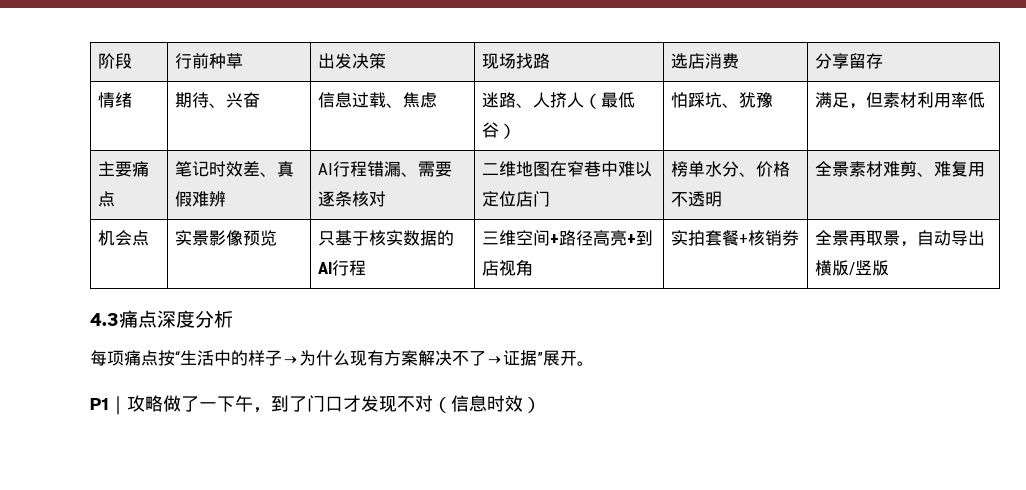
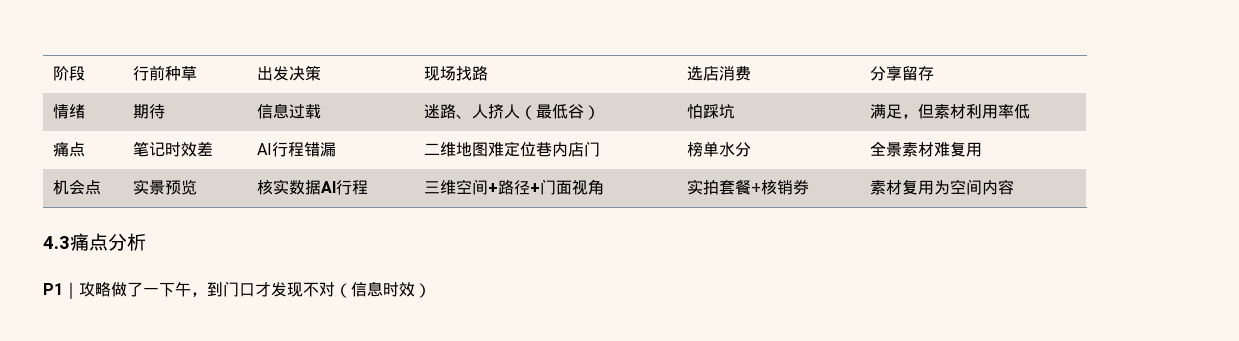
[208,92,260,108] 、兴奋 -> (166, 111) none
[385,92,437,108] 、焦虑 -> (322, 111) none
[721,92,773,108] 、犹豫 -> (736, 111) none
[97,161,132,177] 主要 -> (1031, 111) none
[259,161,294,177] [174,191,226,207] 、真假难辨 -> (214, 148) none
[400,161,452,177] [317,191,386,207] 、需要逐条核对 -> (337, 149) none
[549,161,652,177] [481,191,516,207] 在窄巷中难以定位 -> [488,141,569,157] 难定位巷内
[738,161,790,177] [670,191,722,207] 、价格不透明 -> (752, 149) none
[899,161,951,177] 剪、难 -> (951, 149) none
[208,230,243,246] 影像 -> (166, 187) none
[317,230,369,246] 只基于 -> (198, 187) none
[436,230,454,246] 的 -> (322, 187) none
[592,230,653,246] [481,260,499,276] 高亮+到店 -> [530,179,573,195] +门面
[814,230,985,247] [814,260,889,276] 全景再取景，自动导出横版/竖版 -> [870,179,1015,195] 素材复用为空间内容
[157,310,195,328] 深度 -> (108, 242) none
[90,350,594,366] // 每项痛点按“生活中的样子→为什么现有方案解决不了→证据”展开。 -> (146, 242) none
[289,396,307,412] 了 -> (223, 289) none

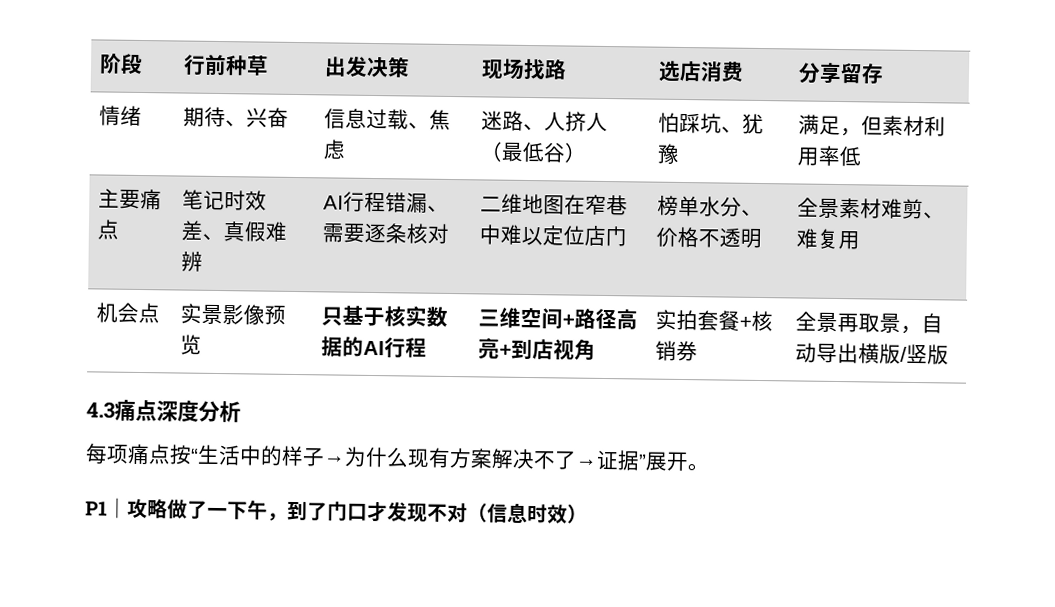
(166, 111) none -> [225,107,290,128] 、兴奋
(322, 111) none -> [408,109,452,131] [323,139,347,160] 、焦虑
(736, 111) none -> [721,113,765,135] [657,143,681,164] 、犹豫
(1031, 111) none -> [98,188,142,210] 主要
(214, 148) none -> [202,221,289,242] [181,251,204,272] 、真假难辨
(337, 149) none -> [427,205,450,212] [322,222,451,244] 、需要逐条核对
[488,141,569,157] 难定位巷内 -> [564,194,629,216] [479,224,587,246] 在窄巷中难以定位
(752, 149) none -> [741,209,764,217] [656,226,763,249] 、价格不透明
(951, 149) none -> [902,198,946,220] [796,228,819,249] 剪、难
(166, 187) none -> [222,304,266,325] 影像
(198, 187) none -> [321,305,386,327] 只基于
(322, 187) none -> [342,336,365,357] 的
[530,179,573,195] +门面 -> [616,309,639,330] [478,337,555,360] 高亮+到店
[870,179,1015,195] 素材复用为空间内容 -> [795,311,944,335] [795,342,950,365] 全景再取景，自动导出横版/竖版
(108, 242) none -> [156,400,199,422] 深度
(146, 242) none -> [85,443,709,472] // 每项痛点按“生活中的样子→为什么现有方案解决不了→证据”展开。
(223, 289) none -> [307,502,328,521] 了

